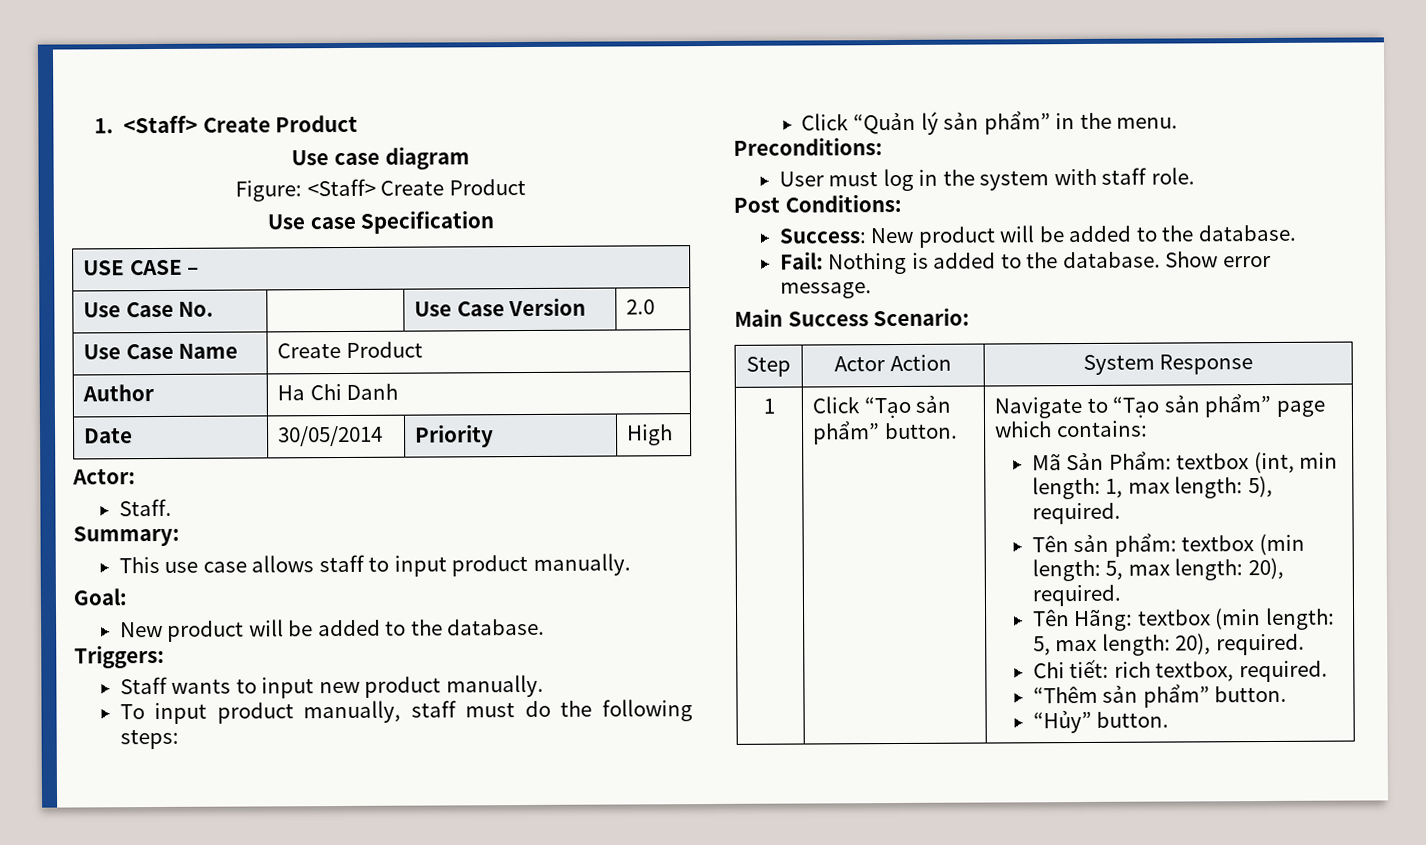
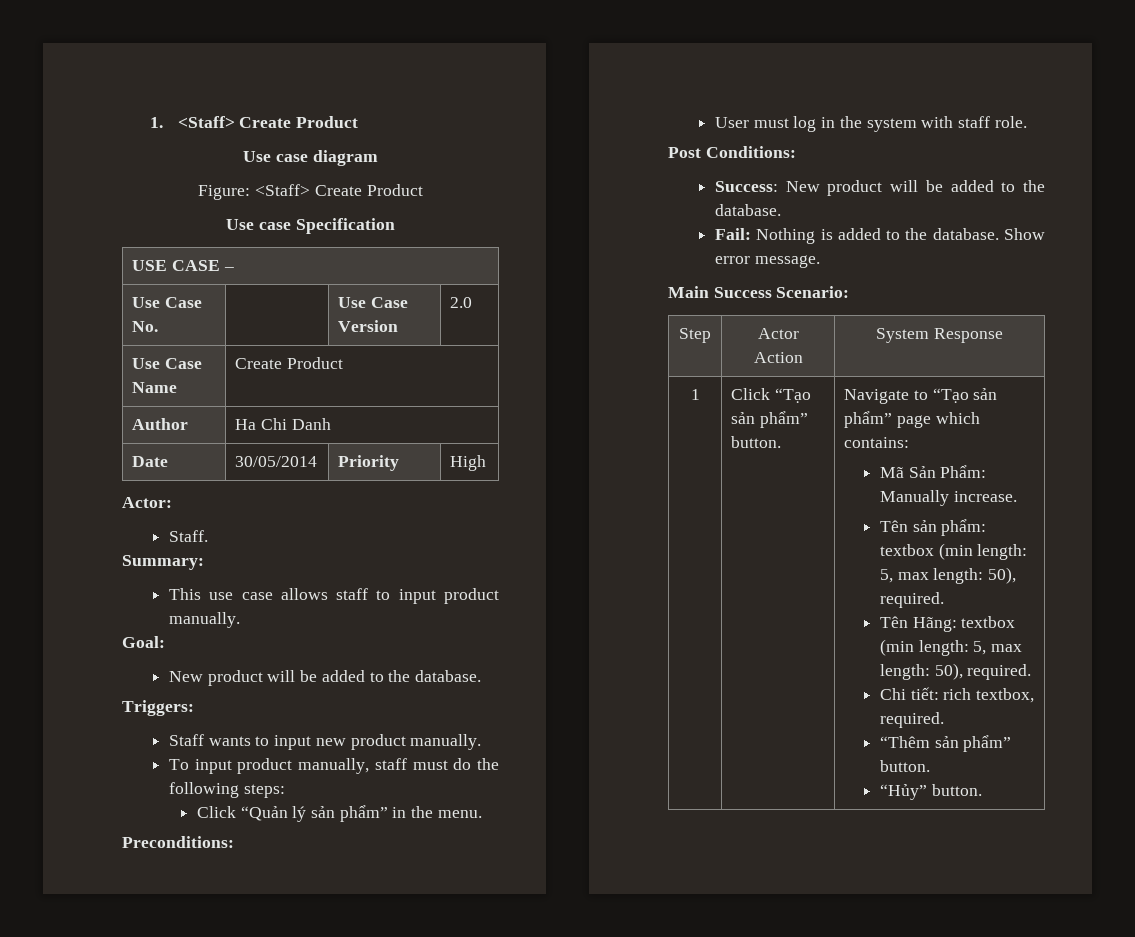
[1176,451,1339,474] [1031,475,1273,500] [1031,502,1121,525] textbox (int, min length: 1, max length: 5), required. -> [880,490,1017,506] Manually increase.
[1247,557,1284,580] 20), -> [988,567,1017,584] 50),
[1175,633,1212,655] 20), -> [934,663,963,680] 50),

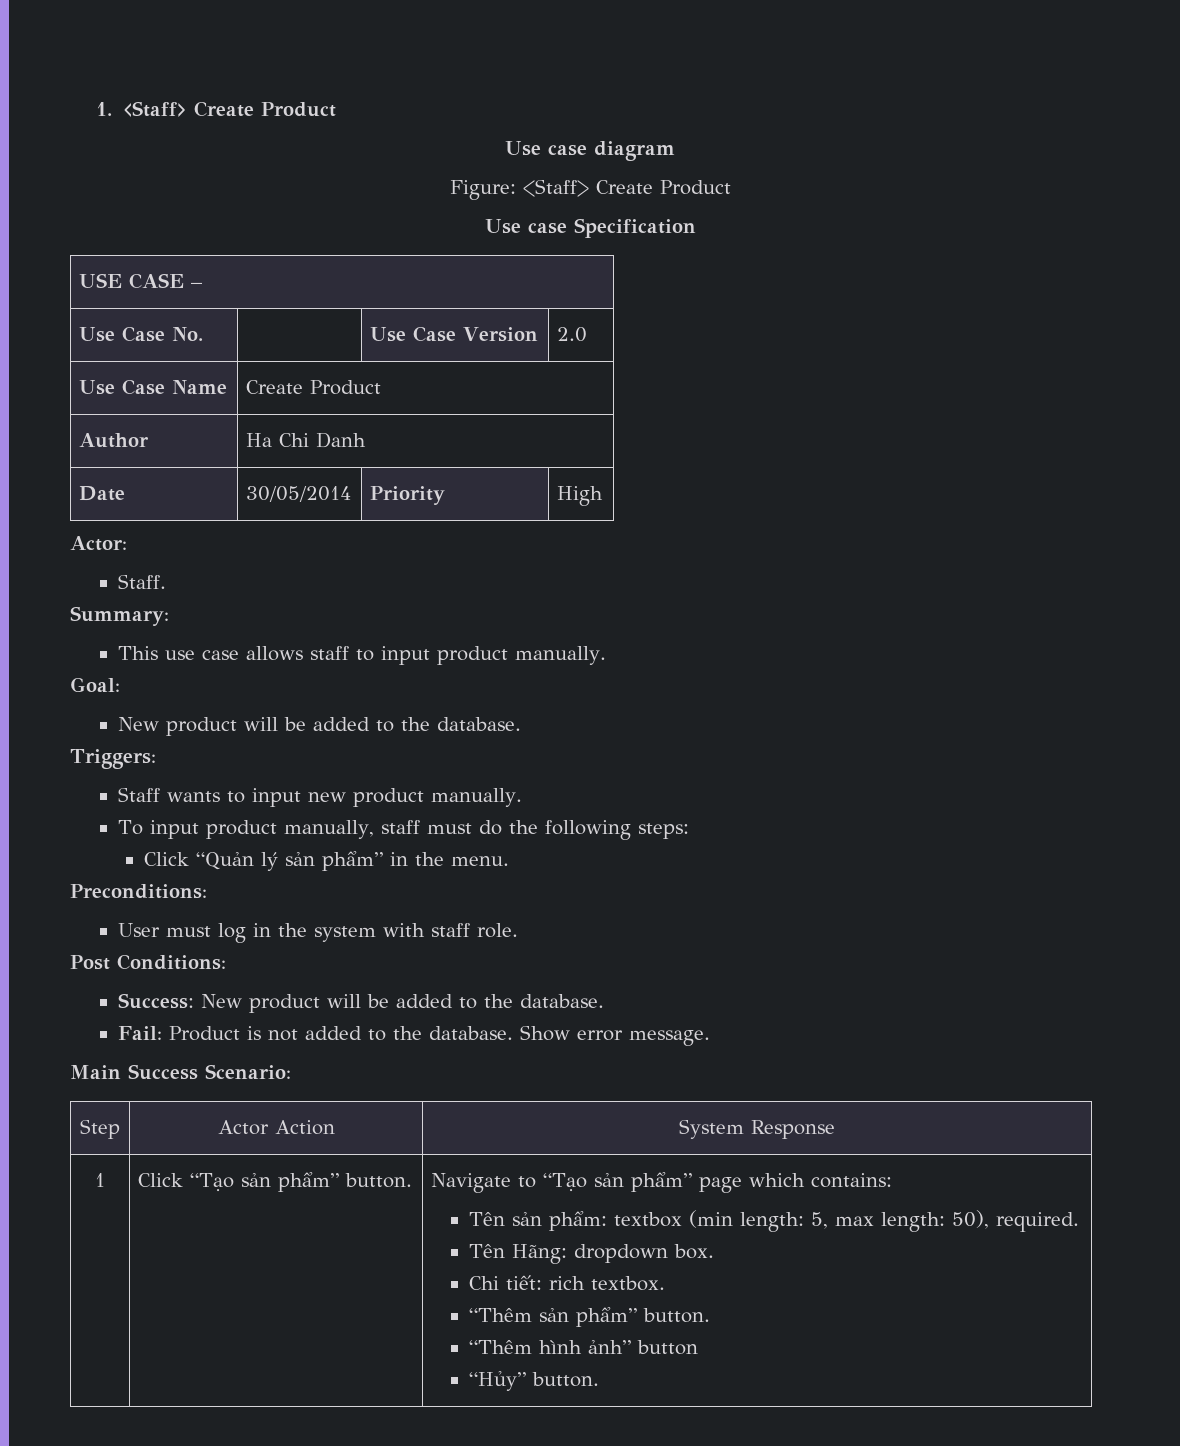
[756,228,833,244] Nothing is -> [169,1026,299,1041] Product is not
[880,465,987,478] [880,490,1017,506] // Mã Sản Phẩm: Manually increase. -> (893, 1180) none
[961,616,1016,628] [880,639,1023,656] [880,663,1032,680] textbox (min length: 5, max length: 50), required. -> [574,1244,715,1263] dropdown box.
[976,688,1035,703] [880,712,945,728] textbox, required. -> [591,1276,666,1291] textbox.
(931, 766) none -> [469,1340,699,1355] // “Thêm hình ảnh” button

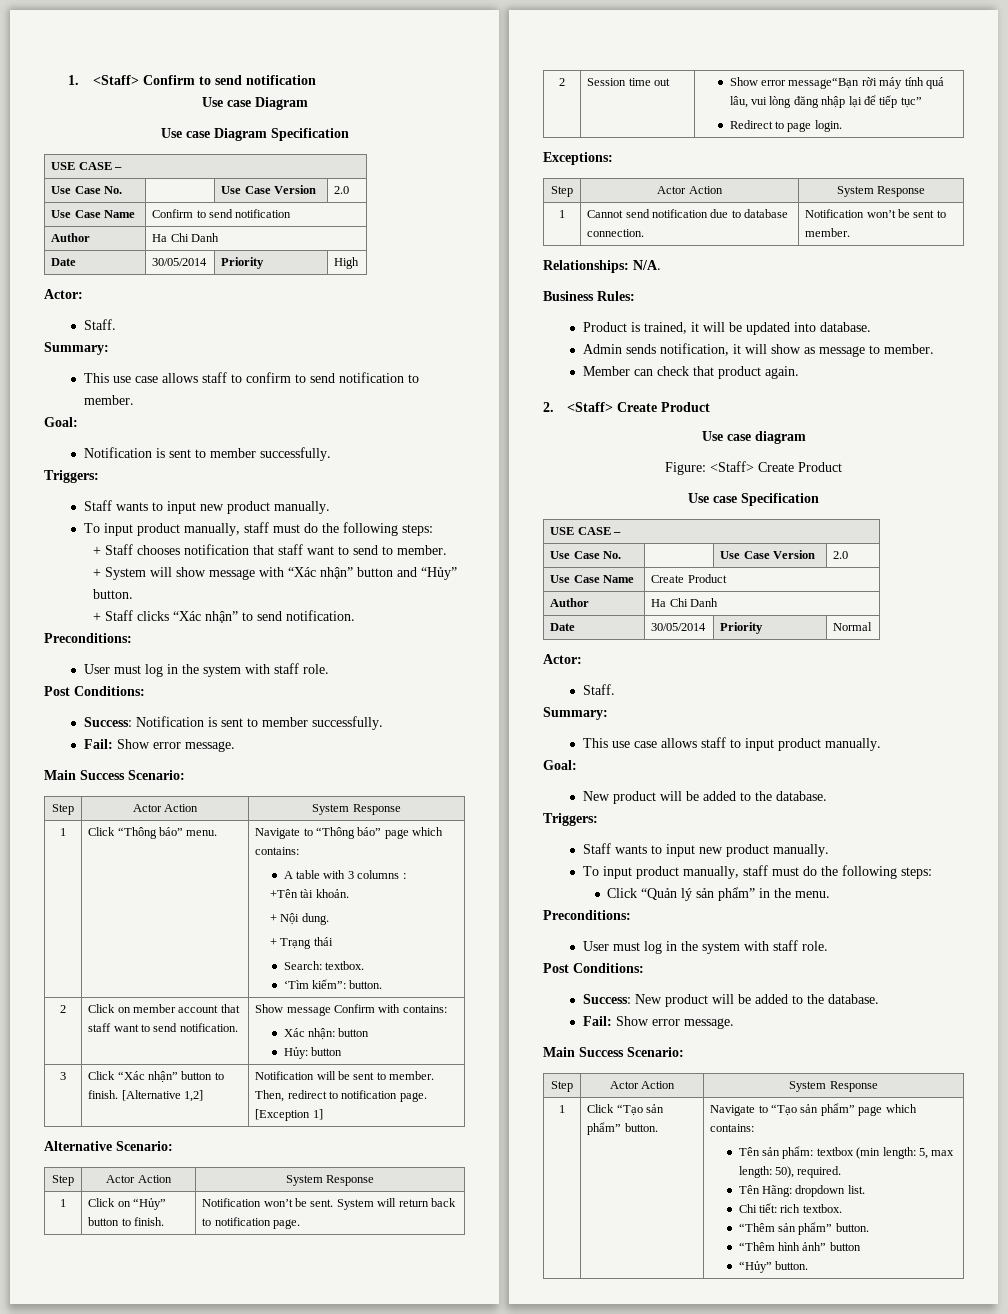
(188, 109) none -> [142,75,316,85] [201,97,308,110] [160,128,349,141] [51,162,123,170] [51,186,123,194] [221,185,317,194] [334,186,350,194] [51,210,136,218] [152,209,292,218] [51,233,91,242] [152,233,220,242] [51,258,77,266] [152,258,208,266] [221,257,265,269] [334,257,360,269] [44,289,83,299] [83,319,116,330] [44,342,109,355] [83,372,419,383] [83,395,134,405] [44,417,78,427] [83,447,331,461] [44,470,99,483] [83,500,330,514] [83,522,433,536] [92,544,447,555] [92,567,457,580] [92,589,133,599] [92,610,355,623] [44,633,132,643] [83,663,329,677] [44,686,145,696] [83,716,383,730] [83,739,235,752] [44,770,185,780] [52,804,74,815] [132,804,199,812] [312,804,401,815] [60,828,66,836] [88,827,218,839] [255,827,444,839] [255,847,300,855] [283,870,406,879] [269,889,349,898] [269,913,329,925] [269,937,333,949] [283,961,365,970] [283,979,383,989] [60,1005,66,1013] [88,1004,240,1013] [88,1023,238,1032] [255,1004,447,1016] [283,1028,370,1040] [283,1047,343,1059] [60,1072,66,1080] [88,1071,224,1083] [88,1090,204,1102] [255,1071,435,1080] [255,1090,427,1102] [255,1109,323,1121] [44,1141,173,1151] [52,1175,74,1186] [106,1175,172,1183] [285,1175,375,1186] [60,1199,66,1207] [88,1198,167,1210] [88,1217,165,1226] [202,1198,456,1210] [202,1217,301,1229] [559,78,565,86] [587,78,671,86] [729,77,944,89] [729,95,922,108] [729,120,842,132] [543,152,613,165] [551,186,573,197] [657,186,723,194] [836,186,926,197] [559,210,565,218] [587,209,789,218] [587,229,645,237] [805,209,946,218] [805,228,851,237] [543,260,661,273] [543,291,635,301] [582,322,871,335] [582,343,934,357] [582,366,799,379] [543,402,614,412] Confirm to send notification // Use case Diagram // Use case Diagram Specification // USE CASE – // Use Case No. | | Use Case Version | 2.0 // Use Case Name | Confirm to send notification // Author | Ha Chi Danh // Date | 30/05/2014 | Priority | High // Actor: // Staff. // Summary: // This use case allows staff to confirm to send notification to member. // Goal: // Notification is sent to member successfully. // Triggers: // Staff wants to input new product manually. // To input product manually, staff must do the following steps: // + Staff chooses notification that staff want to send to member. // + System will show message with “Xác nhận” button and “Hủy” button. // + Staff clicks “Xác nhận” to send notification. // Preconditions: // User must log in the system with staff role. // Post Conditions: // Success: Notification is sent to member successfully. // Fail: Show error message. // Main Success Scenario: // Step | Actor Action | System Response // 1 | Click “Thông báo” menu. | Navigate to “Thông báo” page which contains: // A table with 3 columns : // +Tên tài khoản. // + Nội dung. // + Trạng thái // Search: textbox. // ‘Tìm kiếm”: button. // 2 | Click on member account that staff want to send notification. | Show message Confirm with contains: // Xác nhận: button // Hủy: button // 3 | Click “Xác nhận” button to finish. [Alternative 1,2] | Notification will be sent to member. Then, redirect to notification page. [Exception 1] // Alternative Scenario: // Step | Actor Action | System Response // 1 | Click on “Hủy” button to finish. | Notification won’t be sent. System will return back to notification page. // 2 | Session time out | Show error message“Bạn rời máy tính quá lâu, vui lòng đăng nhập lại để tiếp tục” // Redirect to page login. // Exceptions: // Step | Actor Action | System Response // 1 | Cannot send notification due to database connection. | Notification won’t be sent to member. // Relationships: N/A. // Business Rules: // Product is trained, it will be updated into database. // Admin sends notification, it will show as message to member. // Member can check that product again. // 2. <Staff>
[557,486,604,506] High -> [833,622,873,631] Normal
[169,1026,514,1041] Product is not added to the database. -> (612, 1021) none
[674,1244,715,1259] box. -> [847,1185,865,1194] list.

